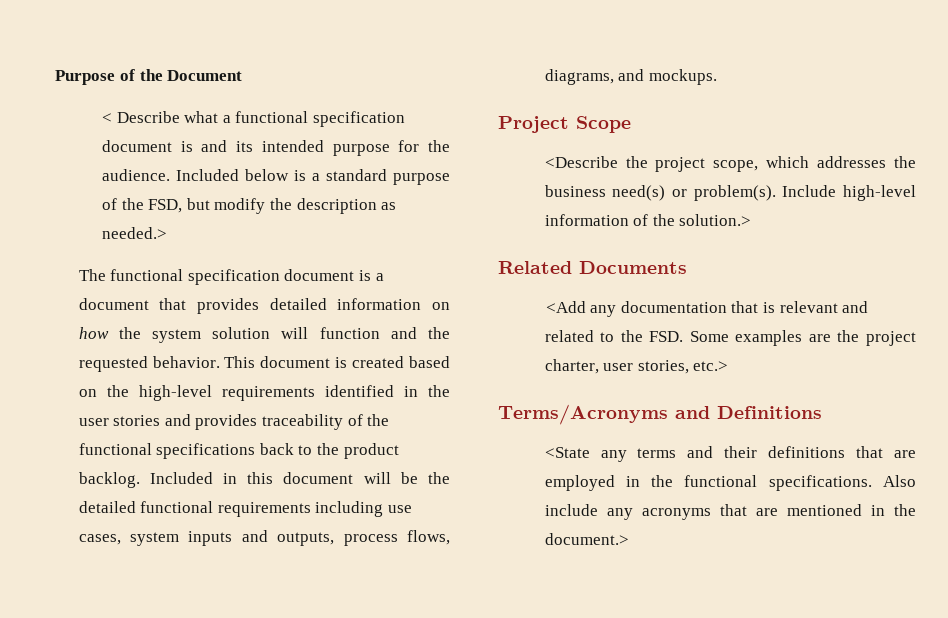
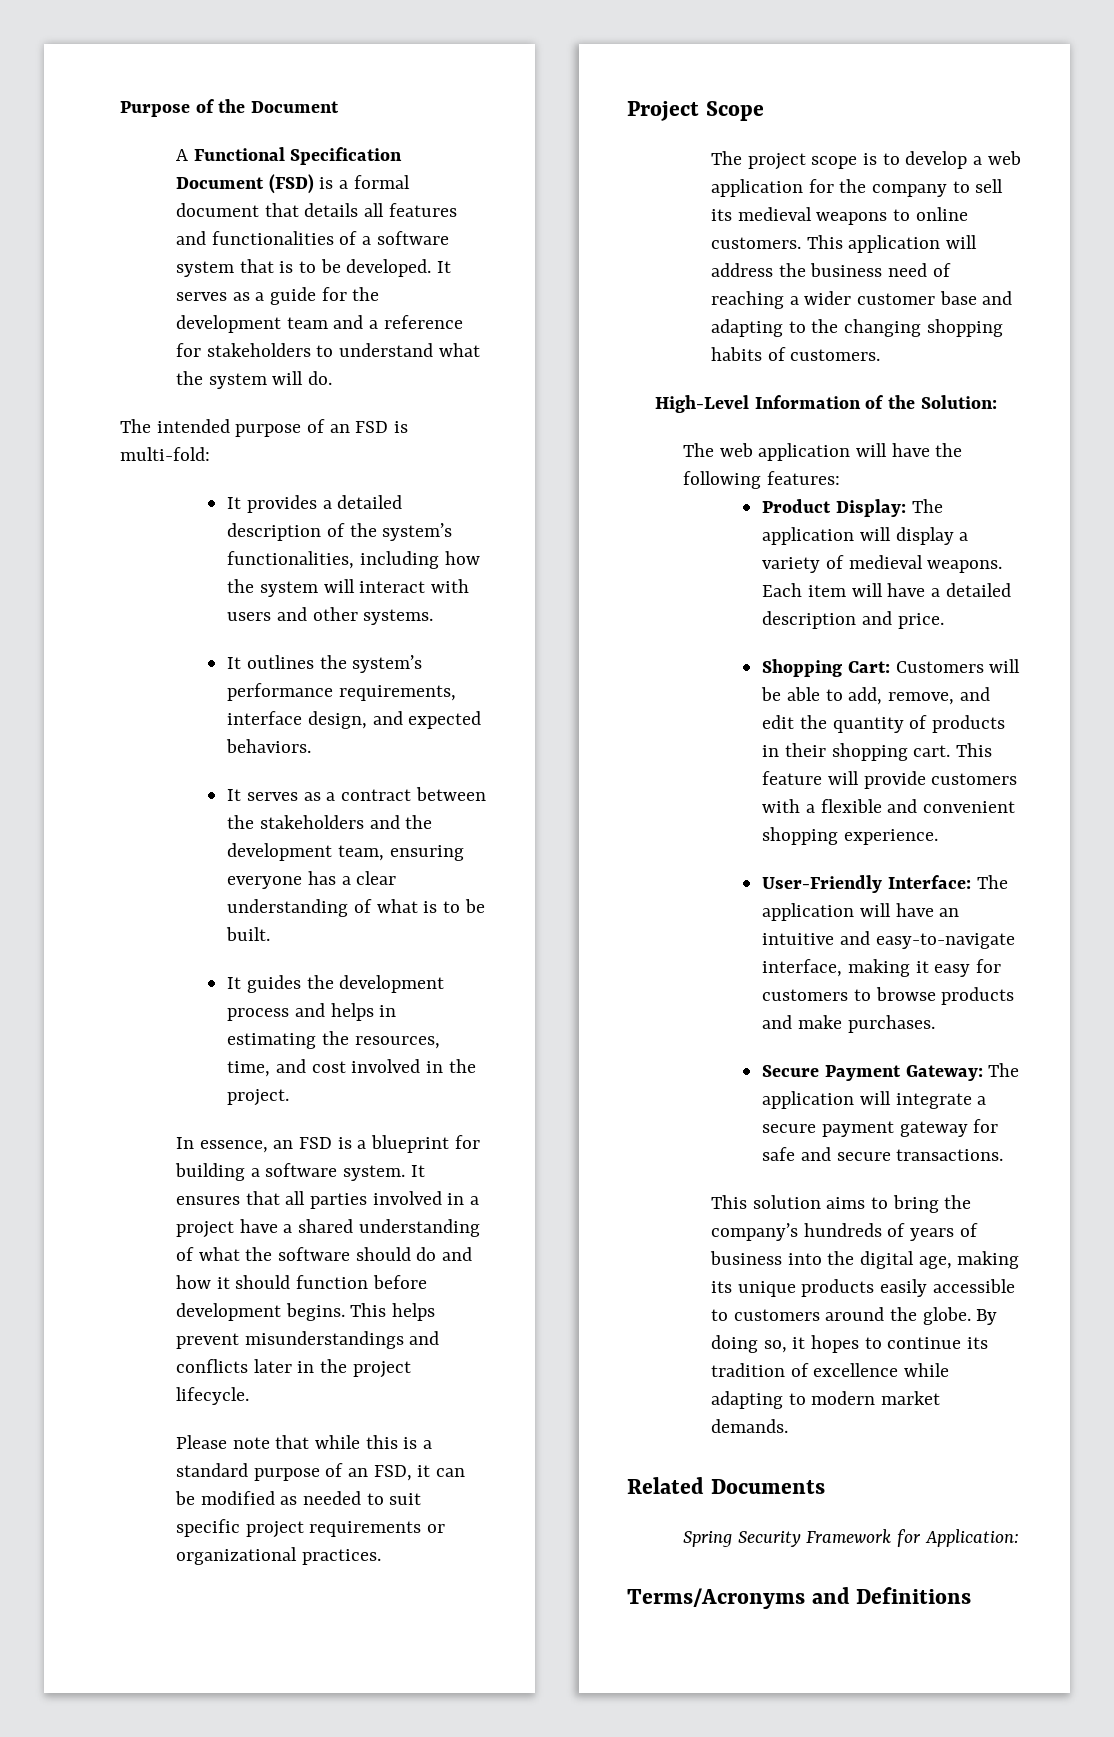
[101,111,405,127] [101,140,450,156] [101,169,289,181] < Describe what a functional specification document is and its intended purpose for the audience. Included below -> [176,147,403,165] [176,174,410,194] [176,203,457,217] [176,231,449,245] [176,259,452,277] [176,287,380,305] [176,315,463,333] [176,343,480,357] [176,371,333,389] [120,419,409,437] [120,447,211,461] [227,495,403,513] [227,523,453,541] [227,551,480,569] [227,579,469,597] [227,607,434,625] [227,655,423,673] [227,683,456,701] [227,711,482,729] [226,739,312,753] [227,787,486,801] [227,815,433,829] [227,843,464,861] [227,871,397,889] [227,899,485,917] [226,927,271,941] [227,975,445,993] [227,1003,397,1021] [227,1031,440,1049] [227,1059,476,1077] [227,1089,290,1106] [176,1135,480,1153] [175,1163,425,1181] [176,1191,480,1209] [176,1219,480,1238] [176,1247,473,1261] [176,1275,427,1289] [176,1303,436,1321] [176,1331,440,1349] [176,1359,411,1378] [176,1387,250,1405] [176,1435,398,1449] A Functional Specification Document (FSD) is a formal document that details all features and functionalities of a software system that is to be developed. It serves as a guide for the development team and a reference for stakeholders to understand what the system will do. // The intended purpose of an FSD is multi-fold: // It provides a detailed description of the system’s functionalities, including how the system will interact with users and other systems. // It outlines the system’s performance requirements, interface design, and expected behaviors. // It serves as a contract between the stakeholders and the development team, ensuring everyone has a clear understanding of what is to be built. // It guides the development process and helps in estimating the resources, time, and cost involved in the project. // In essence, an FSD is a blueprint for building a software system. It ensures that all parties involved in a project have a shared understanding of what the software should do and how it should function before development begins. This helps prevent misunderstandings and conflicts later in the project lifecycle. // Please note that while this
[121,198,397,214] [101,227,167,239] [78,269,384,285] [78,298,450,314] [78,327,450,343] [78,356,450,372] [78,385,450,401] [78,414,390,430] [78,443,399,459] [78,472,450,488] [78,501,412,517] [78,530,450,546] [544,69,717,85] [498,116,631,133] [544,156,916,172] [544,185,916,201] [544,214,752,226] [498,261,687,274] [544,301,869,317] [544,330,916,346] [544,359,729,374] [498,404,822,425] [544,446,916,462] [544,475,916,491] [544,504,916,520] [544,533,629,545] the FSD, but modify the description as needed.> // The functional specification document is a document that provides detailed information on how the system solution will function and the requested behavior. This document is created based on the high-level requirements identified in the user stories and provides traceability of the functional specifications back to the product backlog. Included in this document will be the detailed functional requirements including use cases, system inputs and outputs, process flows, diagrams, and mockups. // Project Scope // <Describe the project scope, which addresses the business need(s) or problem(s). Include high-level information of the solution.> // Related Documents // <Add any documentation that is relevant and related to the FSD. Some examples are the project charter, user stories, etc.> // Terms/Acronyms and Definitions // <State any terms and their definitions that are employed in the functional specifications. Also include any acronyms that are mentioned in the document.> -> [348,1465,466,1481] [175,1491,422,1505] [176,1519,446,1538] [176,1547,381,1565] [627,101,764,121] [711,151,1021,170] [711,179,1004,197] [711,207,968,225] [711,235,978,253] [711,263,951,277] [711,291,1013,309] [711,319,1003,337] [711,347,881,361] [655,395,997,413] [683,443,963,461] [683,471,840,489] [762,499,943,517] [762,527,969,545] [762,555,1003,573] [762,583,1011,597] [762,611,944,629] [762,659,1021,677] [761,687,990,705] [762,715,1005,733] [762,743,992,761] [762,771,1018,789] [762,799,1015,813] [762,827,938,845] [762,875,1008,893] [762,903,960,921] [762,931,1015,949] [762,959,1001,977] [762,987,1015,1005] [762,1015,935,1033] [762,1063,1020,1081] [762,1091,987,1109] [762,1119,999,1137] [762,1147,1004,1161] [711,1195,972,1213] [711,1223,978,1241] [710,1251,1020,1269] [711,1279,1015,1297] [711,1307,998,1325] [711,1335,989,1353] [711,1363,950,1377] [711,1391,941,1409] [711,1419,789,1433] [627,1477,825,1494] [683,1529,1019,1547] [627,1587,972,1609] an FSD, it can be modified as needed to suit specific project requirements or organizational practices. // Project Scope // The project scope is to develop a web application for the company to sell its medieval weapons to online customers. This application will address the business need of reaching a wider customer base and adapting to the changing shopping habits of customers. // High-Level Information of the Solution: // The web application will have the following features: // Product Display: The application will display a variety of medieval weapons. Each item will have a detailed description and price. // Shopping Cart: Customers will be able to add, remove, and edit the quantity of products in their shopping cart. This feature will provide customers with a flexible and convenient shopping experience. // User-Friendly Interface: The application will have an intuitive and easy-to-navigate interface, making it easy for customers to browse products and make purchases. // Secure Payment Gateway: The application will integrate a secure payment gateway for safe and secure transactions. // This solution aims to bring the company’s hundreds of years of business into the digital age, making its unique products easily accessible to customers around the globe. By doing so, it hopes to continue its tradition of excellence while adapting to modern market demands. // Related Documents // Spring Security Framework for Application: // Terms/Acronyms and Definitions

